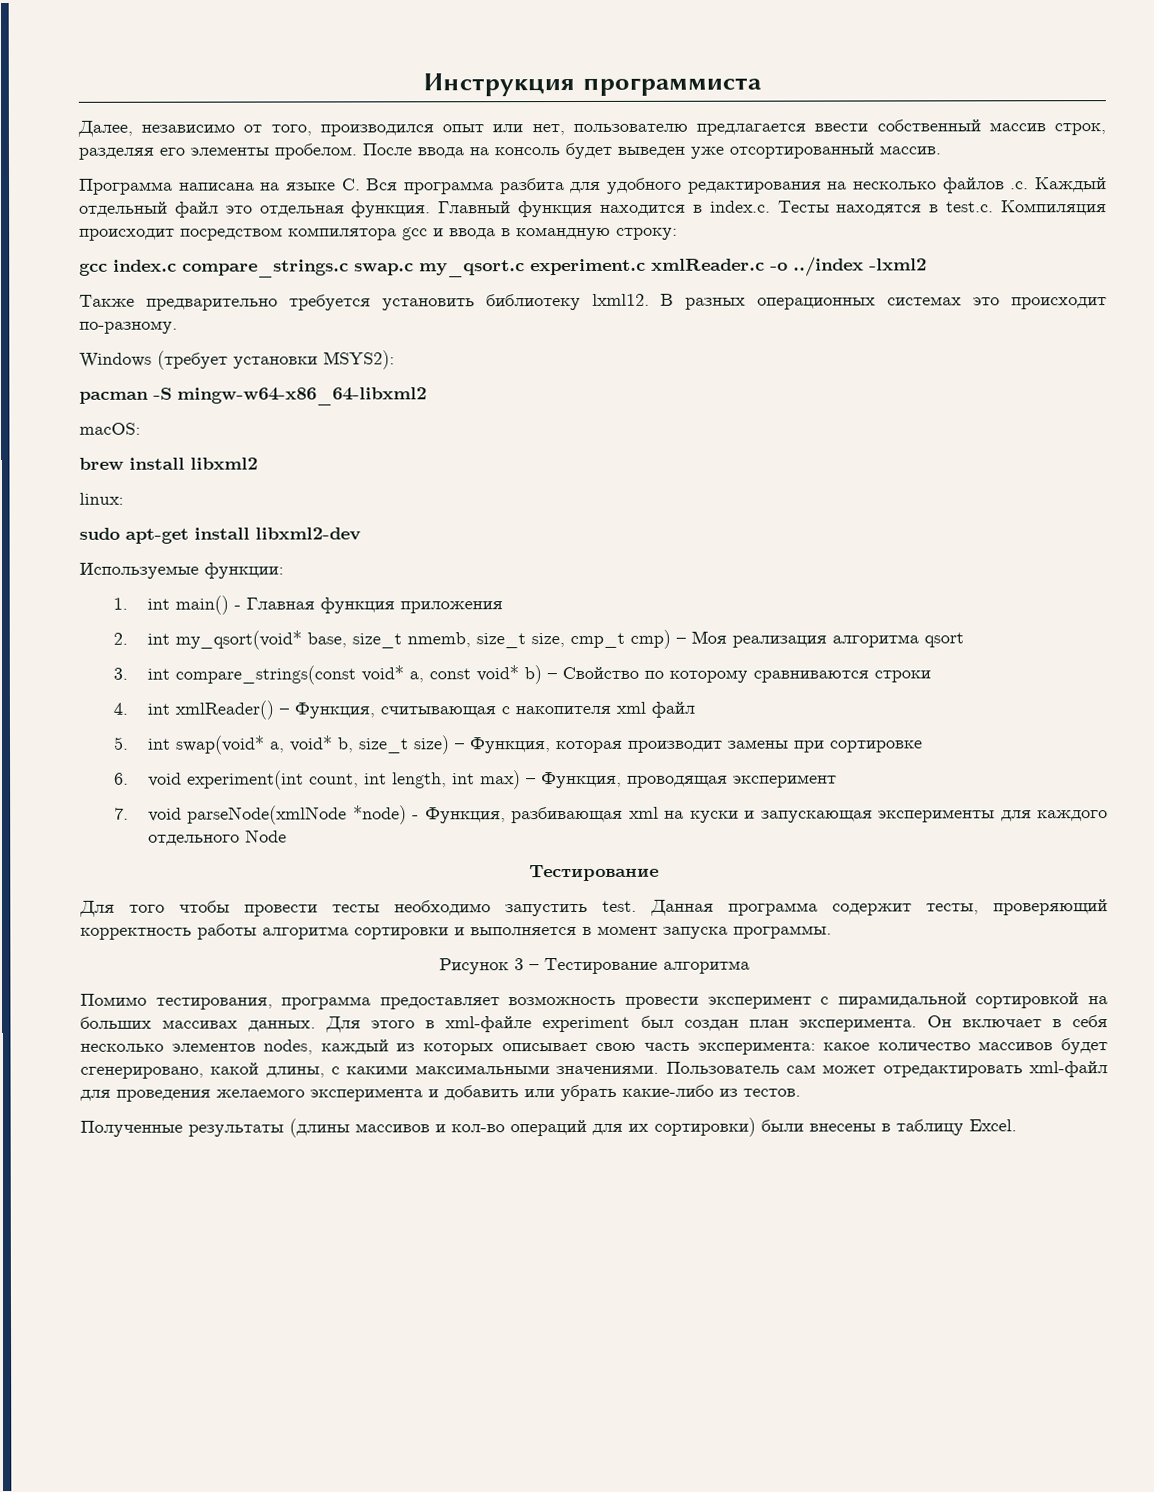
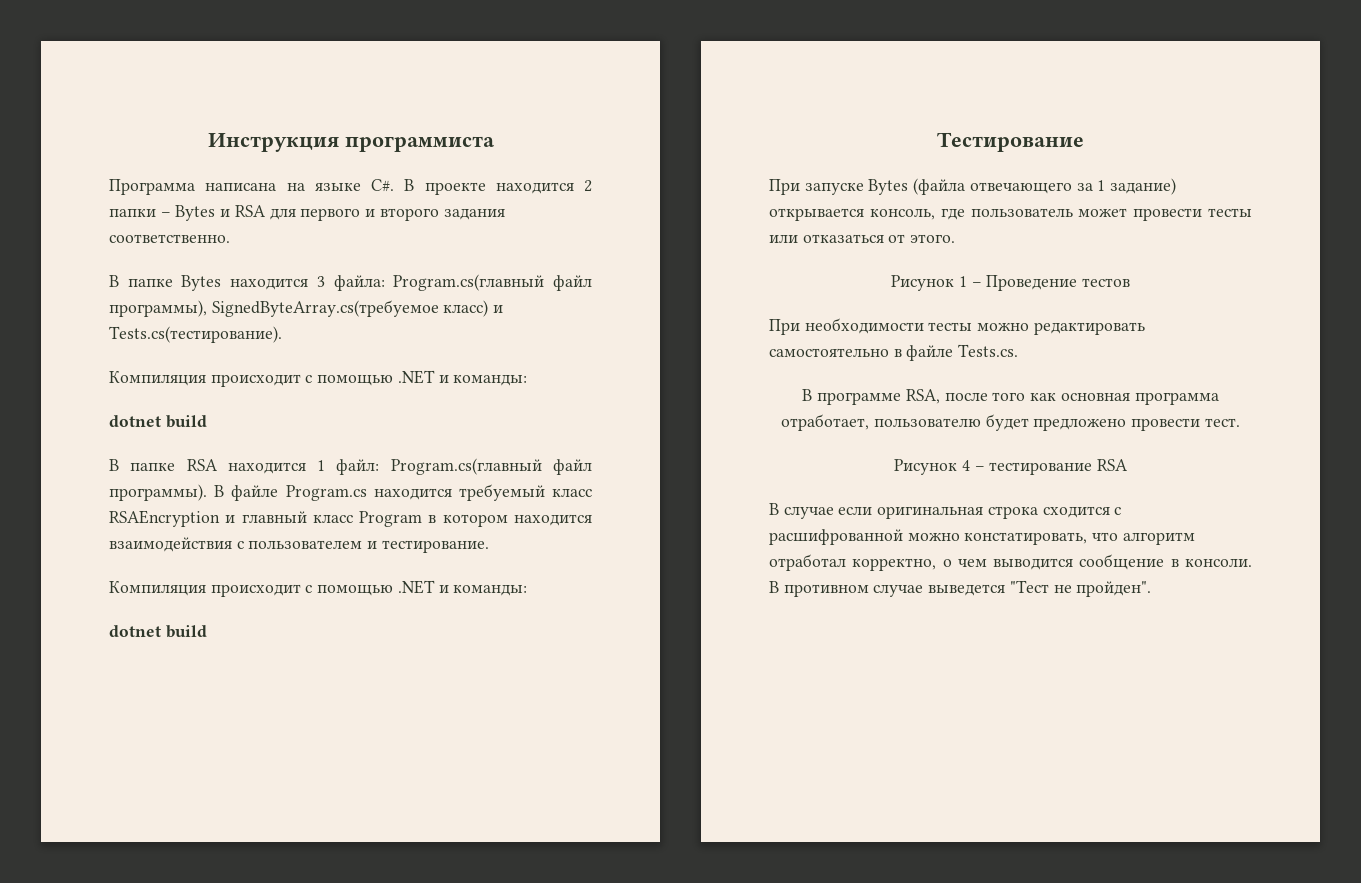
[77,119,1107,137] [78,142,941,160] [79,177,1107,195] [79,200,1108,218] [79,226,678,241] [79,256,927,278] [79,293,1107,311] [79,320,178,334] [79,350,395,370] [79,387,427,406] [79,422,141,435] [79,457,258,470] [79,492,124,505] [79,527,361,544] [79,562,284,579] [113,595,504,615] [113,629,965,650] [113,665,932,685] [113,700,696,720] [113,735,924,755] [114,770,838,790] [114,805,1108,825] [148,829,288,846] [529,864,659,882] [79,899,1108,917] [80,923,832,940] [438,957,750,975] [80,992,1109,1010] [80,1015,1109,1033] [80,1038,1109,1056] [80,1061,1108,1079] [80,1084,801,1102] [80,1117,1017,1138] Далее, независимо от того, производился опыт или нет, пользователю предлагается ввести собственный массив строк, разделяя его элементы пробелом. После ввода на консоль будет выведен уже отсортированный массив. // Программа написана на языке C. Вся программа разбита для удобного редактирования на несколько файлов .c. Каждый отдельный файл это отдельная функция. Главный функция находится в index.c. Тесты находятся в test.c. Компиляция происходит посредством компилятора gcc и ввода в командную строку: // gcc index.c compare_strings.c swap.c my_qsort.c experiment.c xmlReader.c -o ../index -lxml2 // Также предварительно требуется установить библиотеку lxml12. В разных операционных системах это происходит по-разному. // Windows (требует установки MSYS2): // pacman -S mingw-w64-x86_64-libxml2 // macOS: // brew install libxml2 // linux: // sudo apt-get install libxml2-dev // Используемые функции: // 1. int main() - Главная функция приложения // 2. int my_qsort(void* base, size_t nmemb, size_t size, cmp_t cmp) – Моя реализация алгоритма qsort // 3. int compare_strings(const void* a, const void* b) – Свойство по которому сравниваются строки // 4. int xmlReader() – Функция, считывающая с накопителя xml файл // 5. int swap(void* a, void* b, size_t size) – Функция, которая производит замены при сортировке // 6. void experiment(int count, int length, int max) – Функция, проводящая эксперимент // 7. void parseNode(xmlNode *node) - Функция, разбивающая xml на куски и запускающая эксперименты для каждого отдельного Node // Тестирование // Для того чтобы провести тесты необходимо запустить test. Данная программа содержит тесты, проверяющий корректность работы алгоритма сортировки и выполняется в момент запуска программы. // Рисунок 3 – Тестирование алгоритма // Помимо тестирования, программа предоставляет возможность провести эксперимент с пирамидальной сортировкой на больших массивах данных. Для этого в xml-файле experiment был создан план эксперимента. Он включает в себя несколько элементов nodes, каждый из которых описывает свою часть эксперимента: какое количество массивов будет сгенерировано, какой длины, с какими максимальными значениями. Пользователь сам может отредактировать xml-файл для проведения желаемого эксперимента и добавить или убрать какие-либо из тестов. // Полученные результаты (длины массивов и кол-во операций для их сортировки) были внесены в таблицу Excel. -> [109,179,592,195] [109,205,505,221] [109,234,230,243] [109,274,592,291] [109,300,504,317] [109,326,282,343] [109,370,528,387] [109,415,207,428] [109,458,592,475] [109,484,592,501] [109,510,592,527] [109,537,489,553] [109,580,528,597] [109,625,207,638] [937,132,1084,152] [769,178,1177,195] [769,208,1252,221] [769,234,956,243] [891,275,1130,291] [769,318,1145,335] [769,344,1019,361] [802,389,1219,405] [781,414,1240,431] [894,459,1128,475] [769,503,1122,519] [769,529,1195,545] [769,554,1252,571] [769,580,1152,597] Программа написана на языке C#. В проекте находится 2 папки – Bytes и RSA для первого и второго задания соответственно. // В папке Bytes находится 3 файла: Program.cs(главный файл программы), SignedByteArray.cs(требуемое класс) и Tests.cs(тестирование). // Компиляция происходит с помощью .NET и команды: // dotnet build // В папке RSA находится 1 файл: Program.cs(главный файл программы). В файле Program.cs находится требуемый класс RSAEncryption и главный класс Program в котором находится взаимодействия с пользователем и тестирование. // Компиляция происходит с помощью .NET и команды: // dotnet build // Тестирование // При запуске Bytes (файла отвечающего за 1 задание) открывается консоль, где пользователь может провести тесты или отказаться от этого. // Рисунок 1 – Проведение тестов // При необходимости тесты можно редактировать самостоятельно в файле Tests.cs. // В программе RSA, после того как основная программа отработает, пользователю будет предложено провести тест. // Рисунок 4 – тестирование RSA // В случае если оригинальная строка сходится с расшифрованной можно констатировать, что алгоритм отработал корректно, о чем выводится сообщение в консоли. В противном случае выведется "Тест не пройден".

